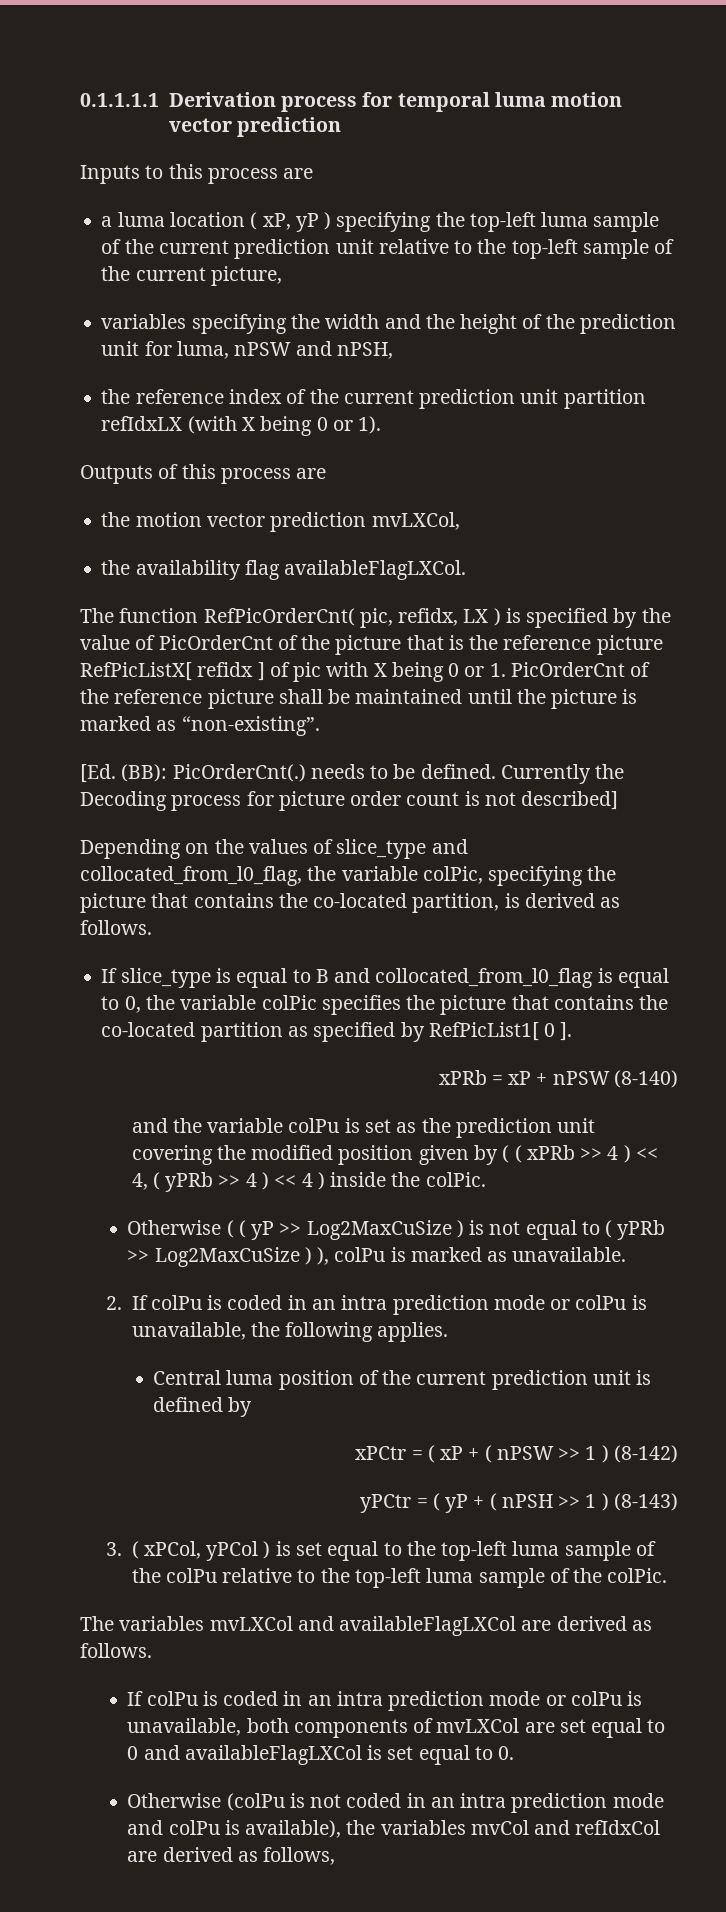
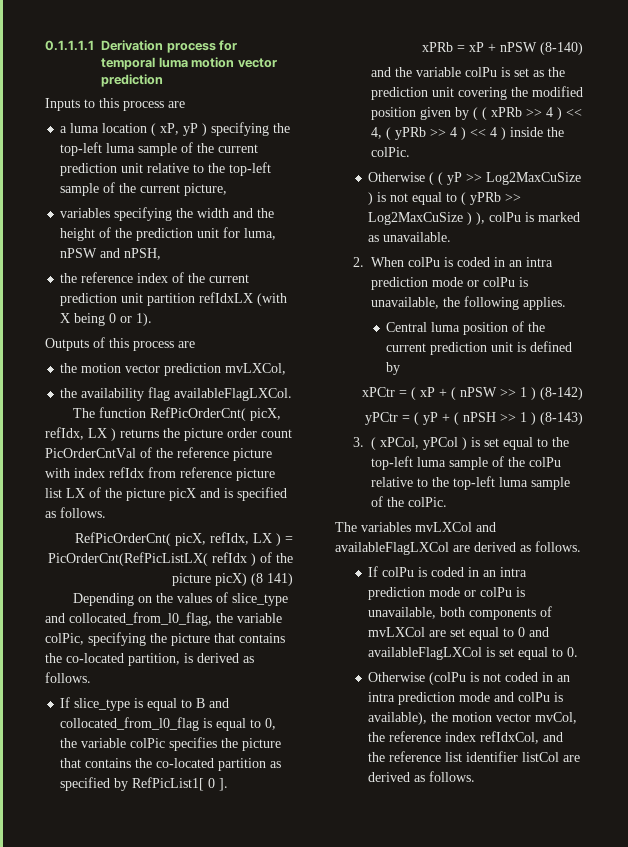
[359,608,671,628] [80,635,663,655] [80,662,651,682] [80,689,638,709] [80,716,320,736] [80,764,625,784] [80,791,619,811] pic, refidx, LX ) is specified by the value of PicOrderCnt of the picture that is the reference picture RefPicListX[ refidx ] of pic with X being 0 or 1. PicOrderCnt of the reference picture shall be maintained until the picture is marked as “non-existing”. // [Ed. (BB): PicOrderCnt(.) needs to be defined. Currently the Decoding process for picture order count is not described] -> [249,408,281,421] [45,427,292,441] [45,447,272,461] [45,467,275,481] [45,487,287,501] [45,507,106,518] [75,532,293,546] [48,552,293,566] [172,573,293,586] picX, refIdx, LX ) returns the picture order count PicOrderCntVal of the reference picture with index refIdx from reference picture list LX of the picture picX and is specified as follows. // RefPicOrderCnt( picX, refIdx, LX ) = PicOrderCnt(RefPicListLX( refIdx ) of the picture picX) (8 141)
[131,1295,148,1310] If -> [370,257,404,267] When
[380,1820,661,1835] [127,1847,336,1865] variables mvCol and refIdxCol are derived as follows, -> [452,712,578,724] [368,731,564,744] [368,751,581,762] [368,771,476,782] motion vector mvCol, the reference index refIdxCol, and the reference list identifier listCol are derived as follows.

